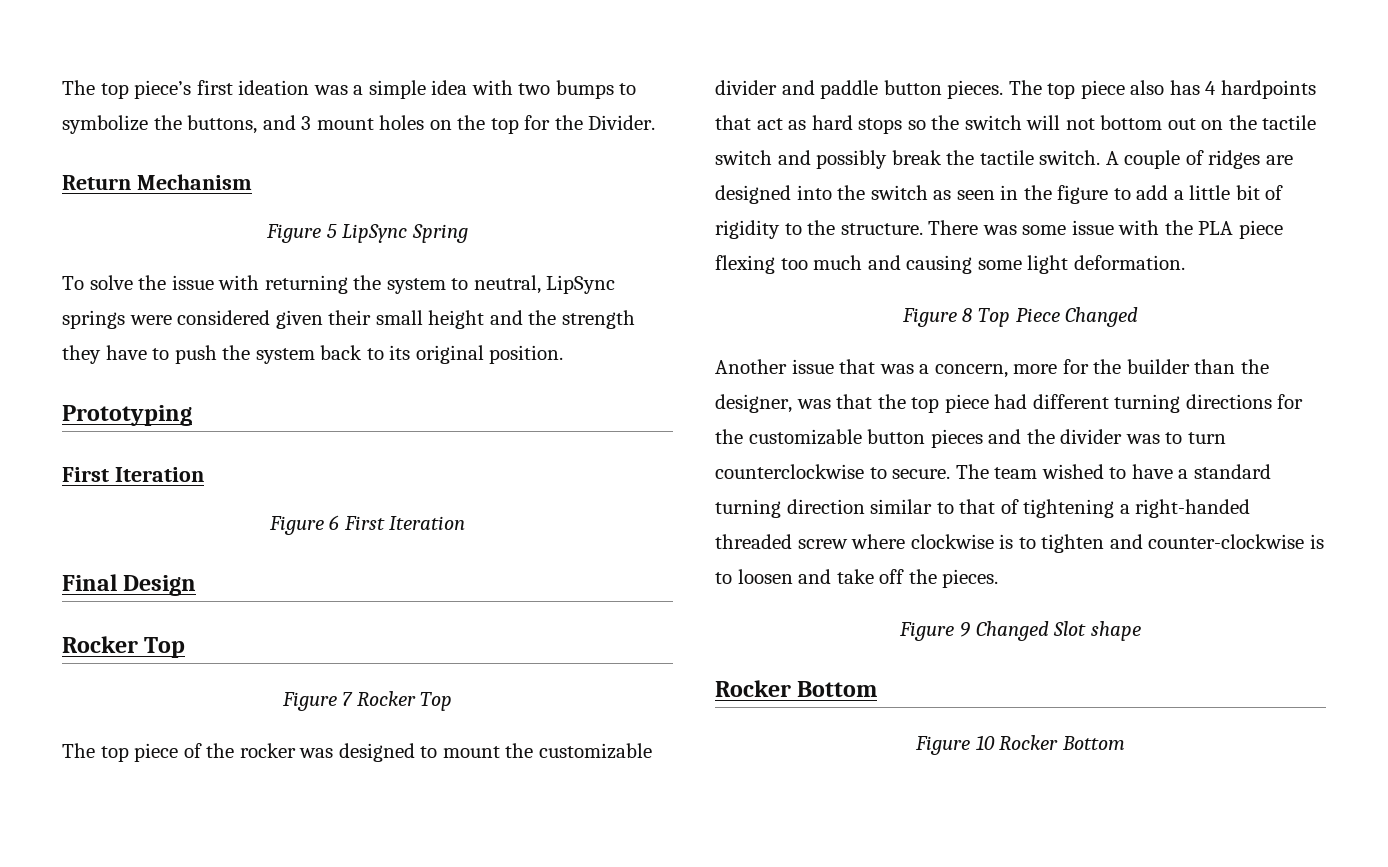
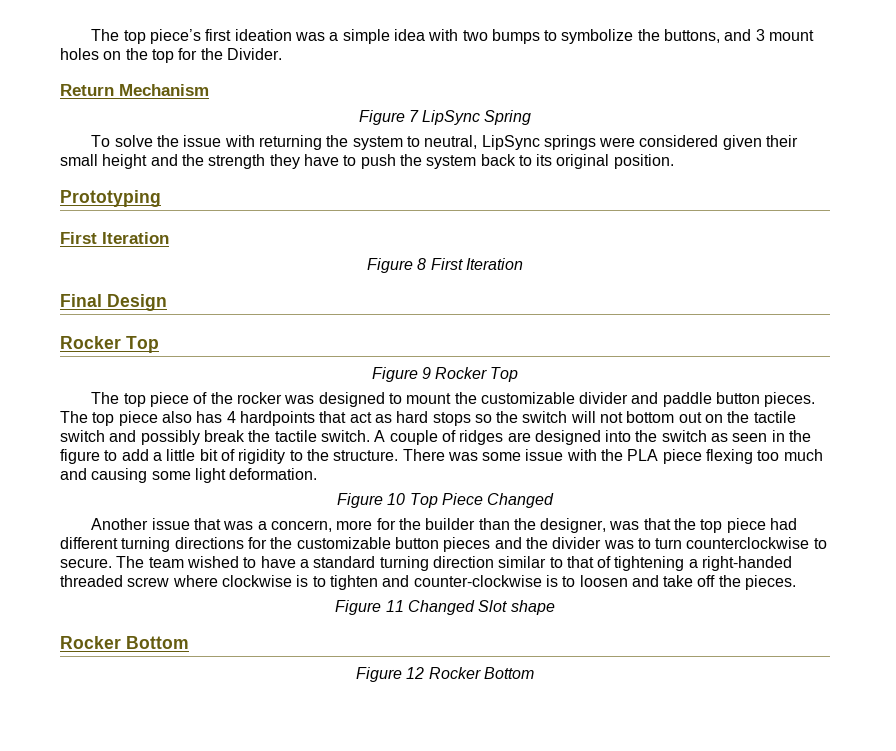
[326,224,337,238] 5 -> [408,110,419,122] 7
[329,515,340,530] 6 -> [417,258,427,270] 8
[342,692,354,706] 7 -> [421,367,431,379] 9
[962,308,973,322] 8 -> [387,493,406,505] 10
[959,622,970,637] 9 -> [385,600,404,612] 11
[975,735,995,750] 10 -> [406,667,425,679] 12

